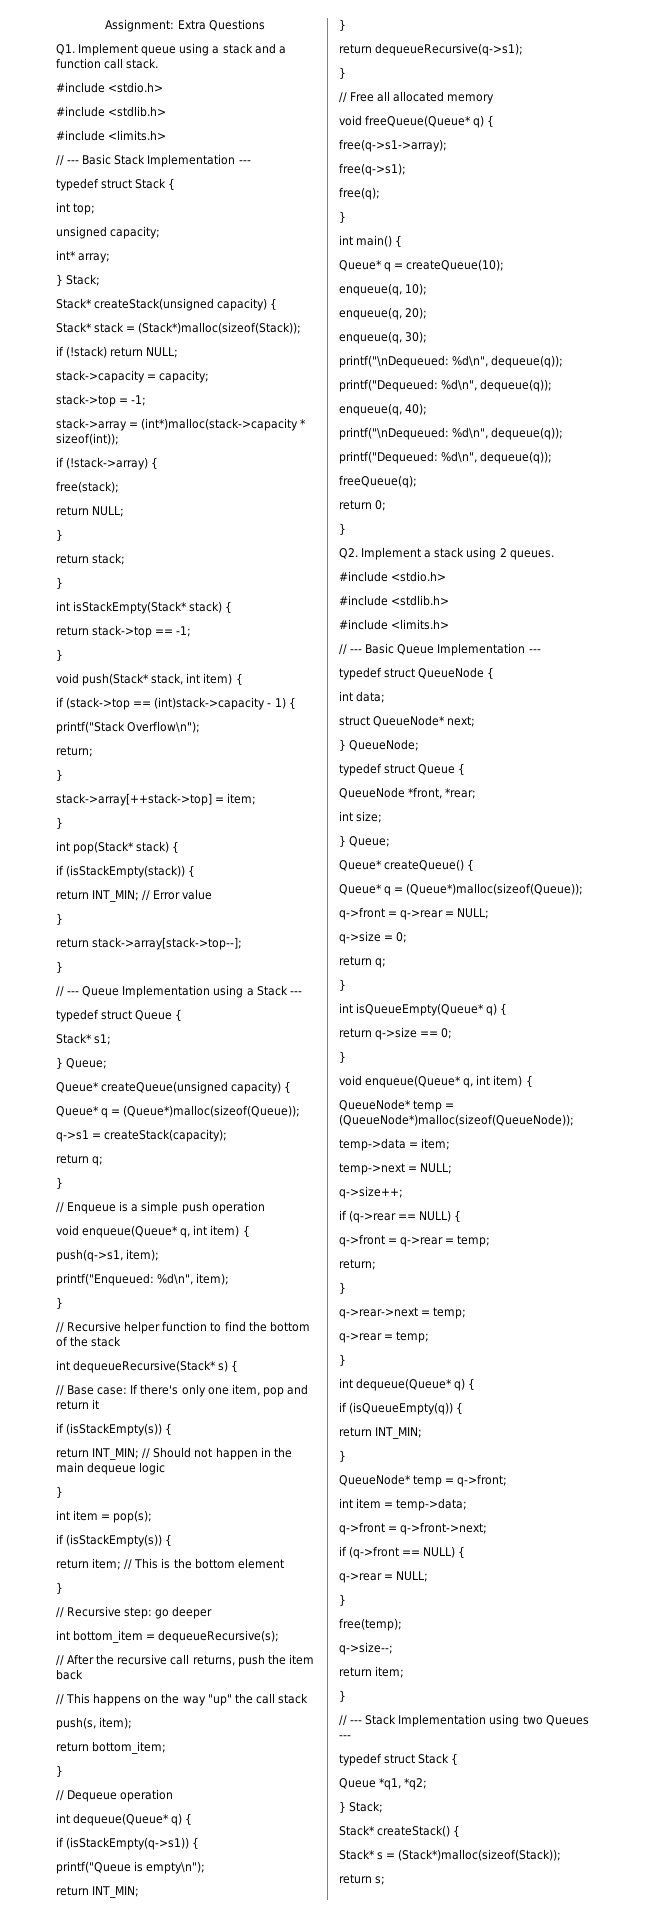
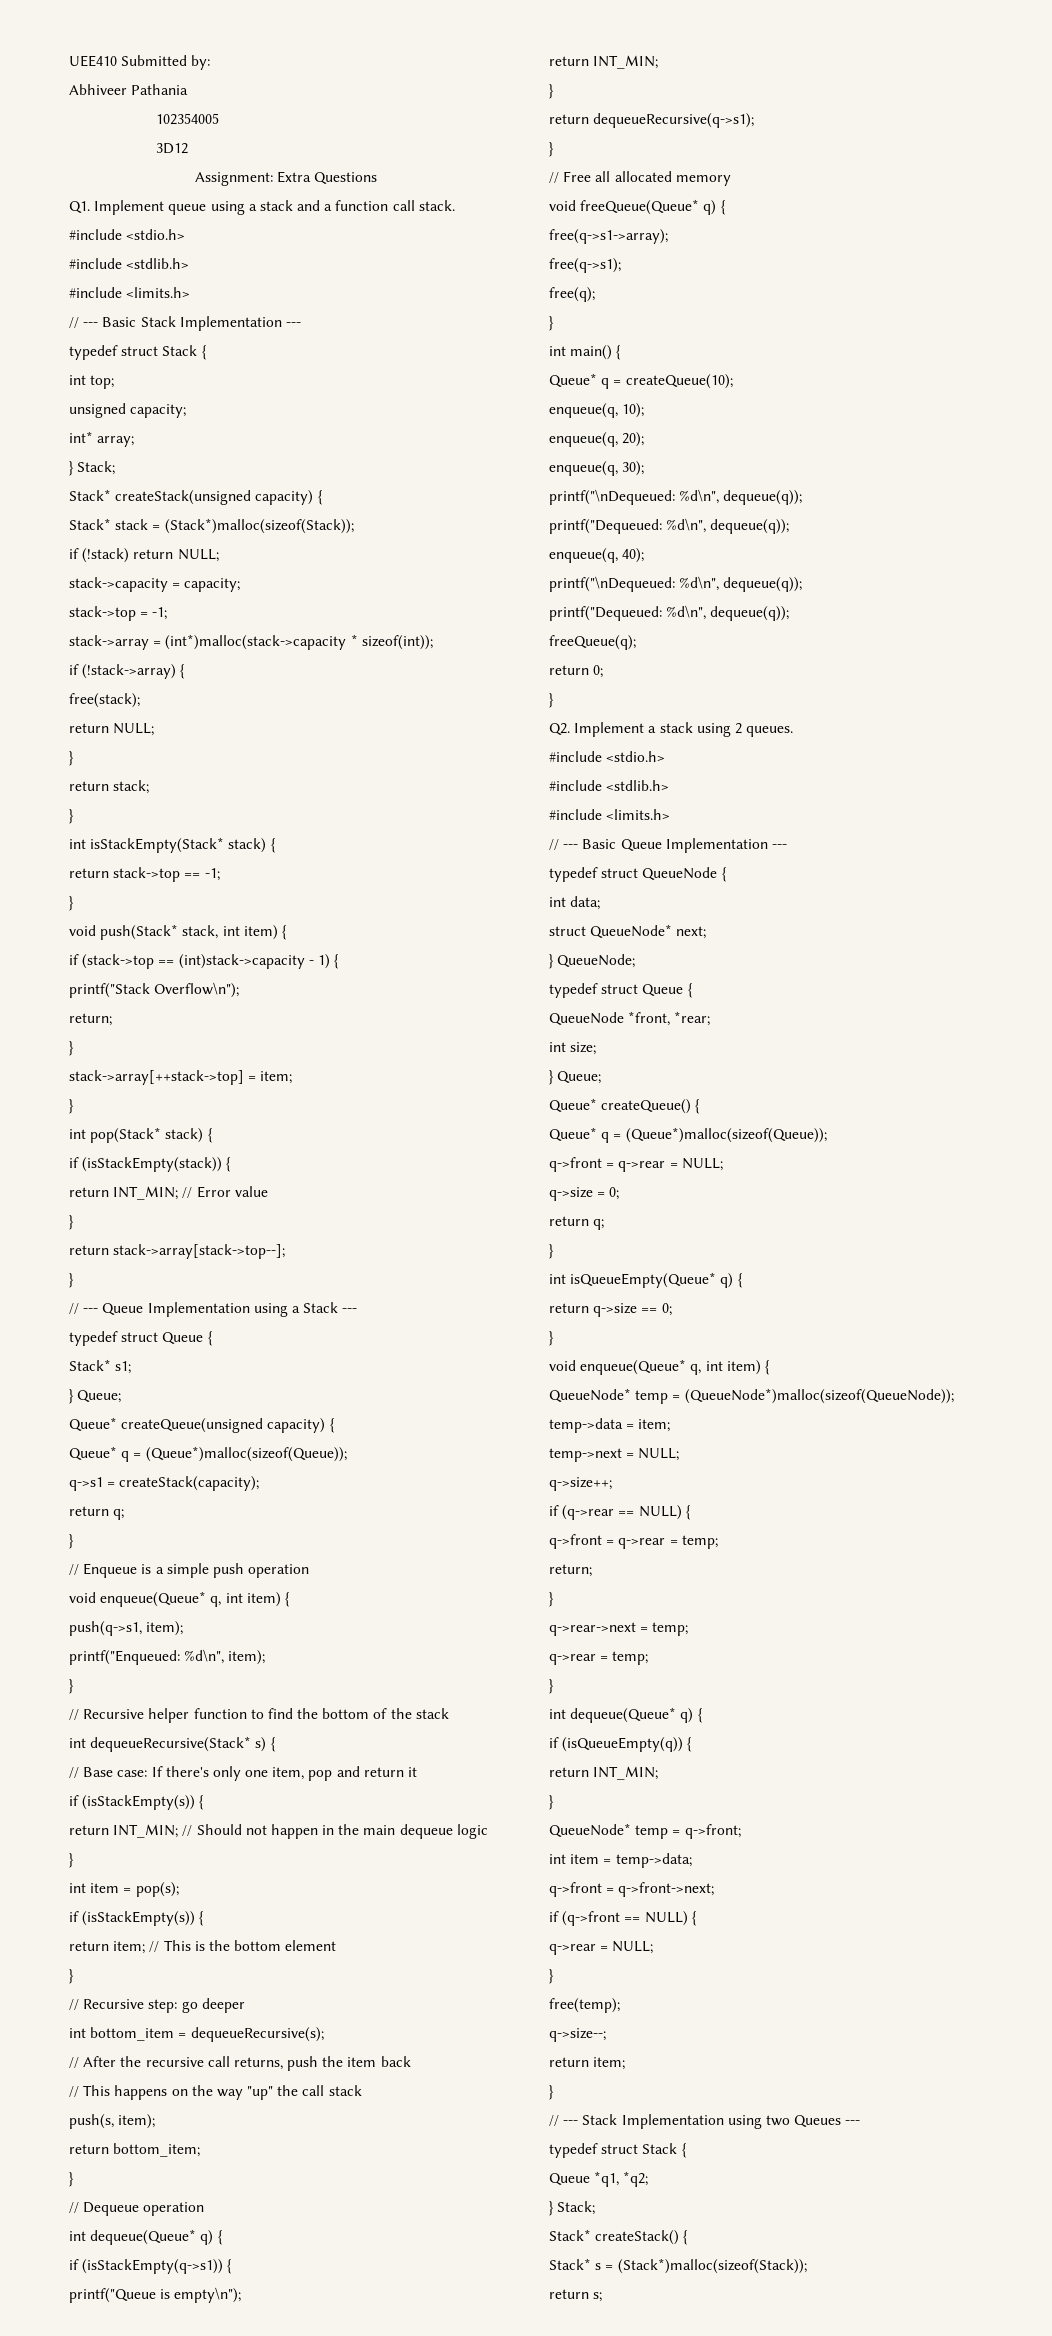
(105, 25) none -> [69,55,211,70] [69,84,189,95] [156,113,220,125] [156,143,189,154] UEE410 Submitted by: // Abhiveer Pathania // 102354005 // 3D12 //

